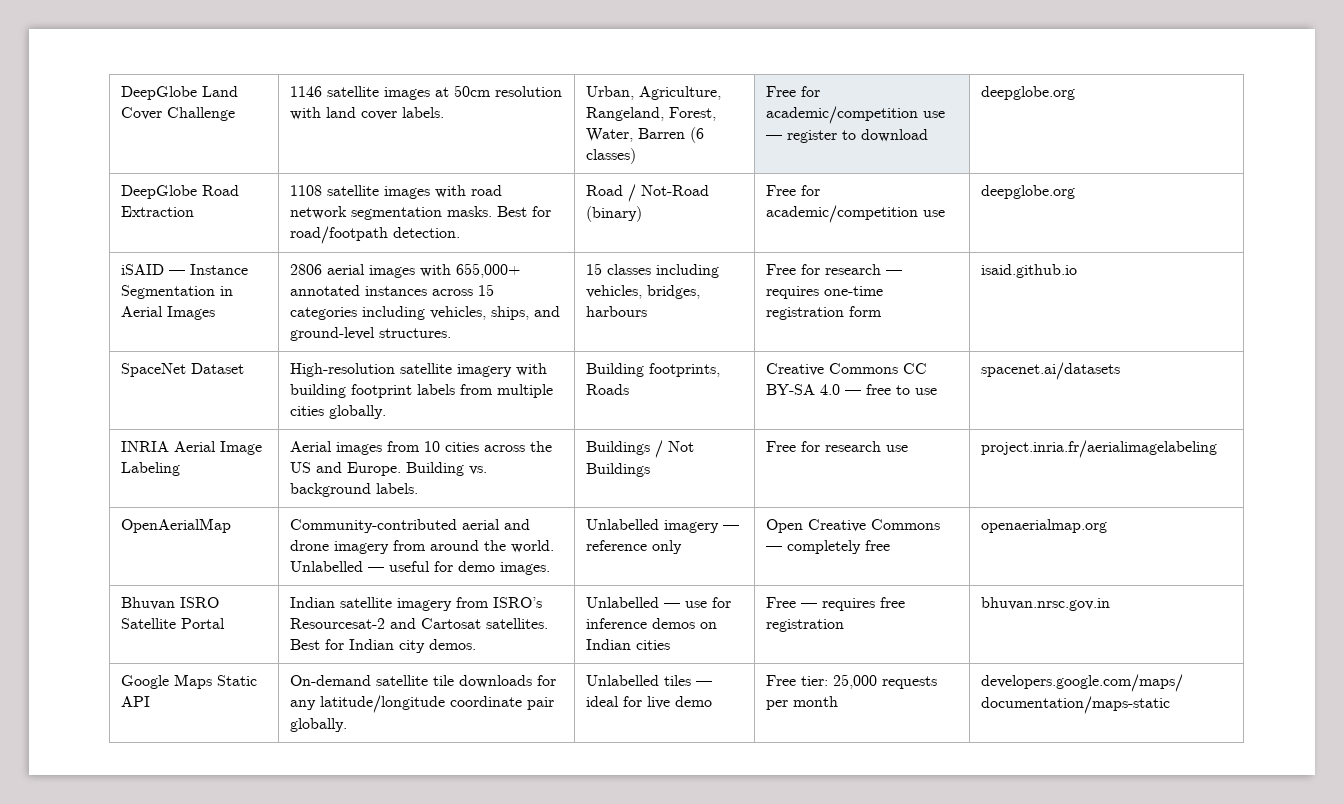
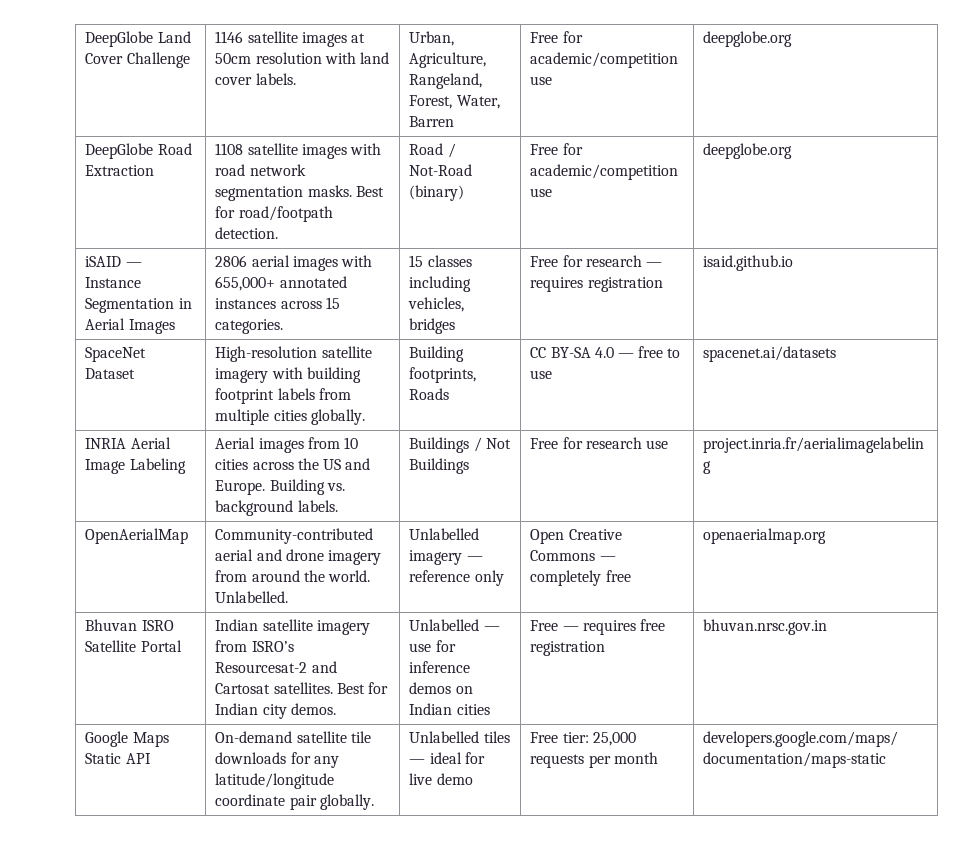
[690,127,705,143] [586,148,637,164] [766,86,821,97] [766,106,946,124] [766,129,929,143] (6 classes) | Free for academic/competition use — register to download -> [530,31,583,43] [530,52,679,68] [530,76,553,85] | Free for academic/competition use
[290,306,561,320] [290,327,452,341] categories including vehicles, ships, and ground-level structures. -> [215,319,284,334] categories.
[647,285,701,299] [586,306,648,317] bridges, harbours -> [409,318,456,334] bridges
[824,286,884,296] [766,306,883,320] one-time registration form -> [587,277,663,292] registration
[766,363,899,376] Creative Commons -> (450, 394) none
[290,561,551,575] Unlabelled — useful for demo images. -> [215,591,289,603] Unlabelled.

